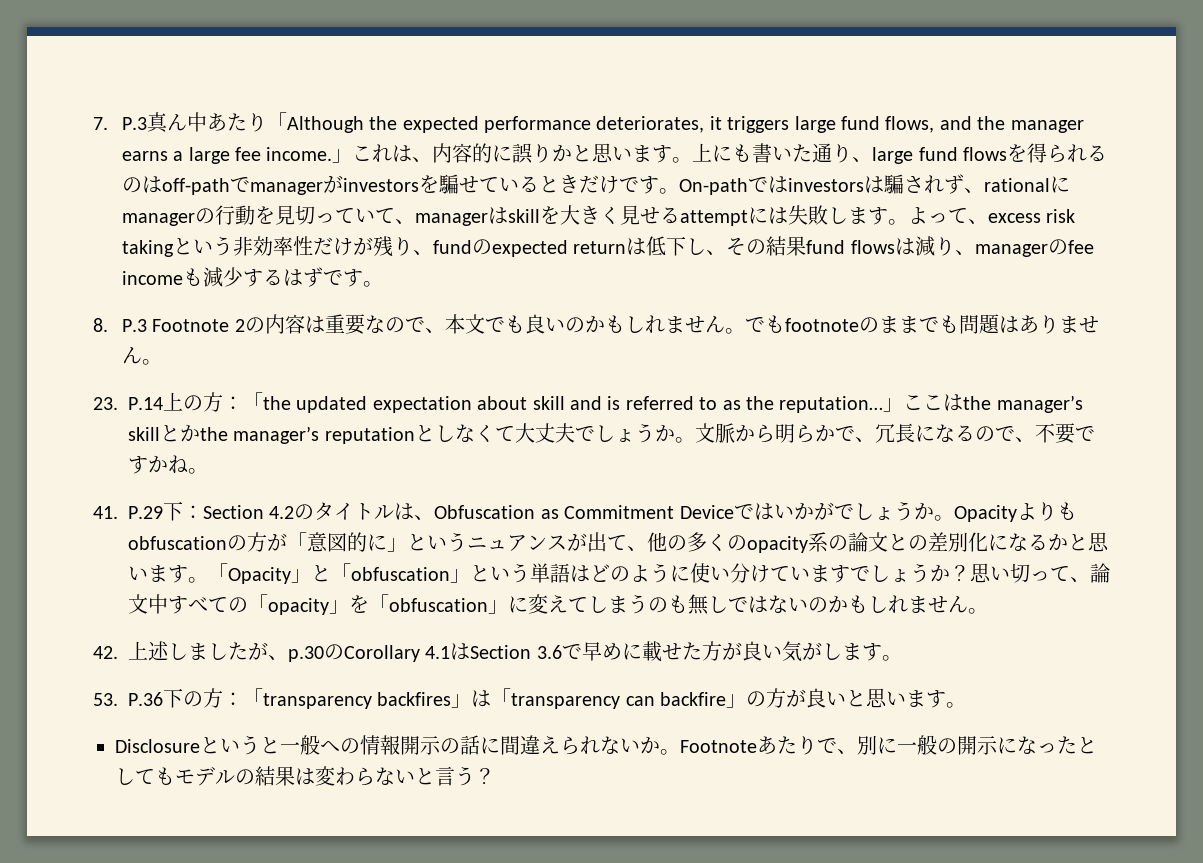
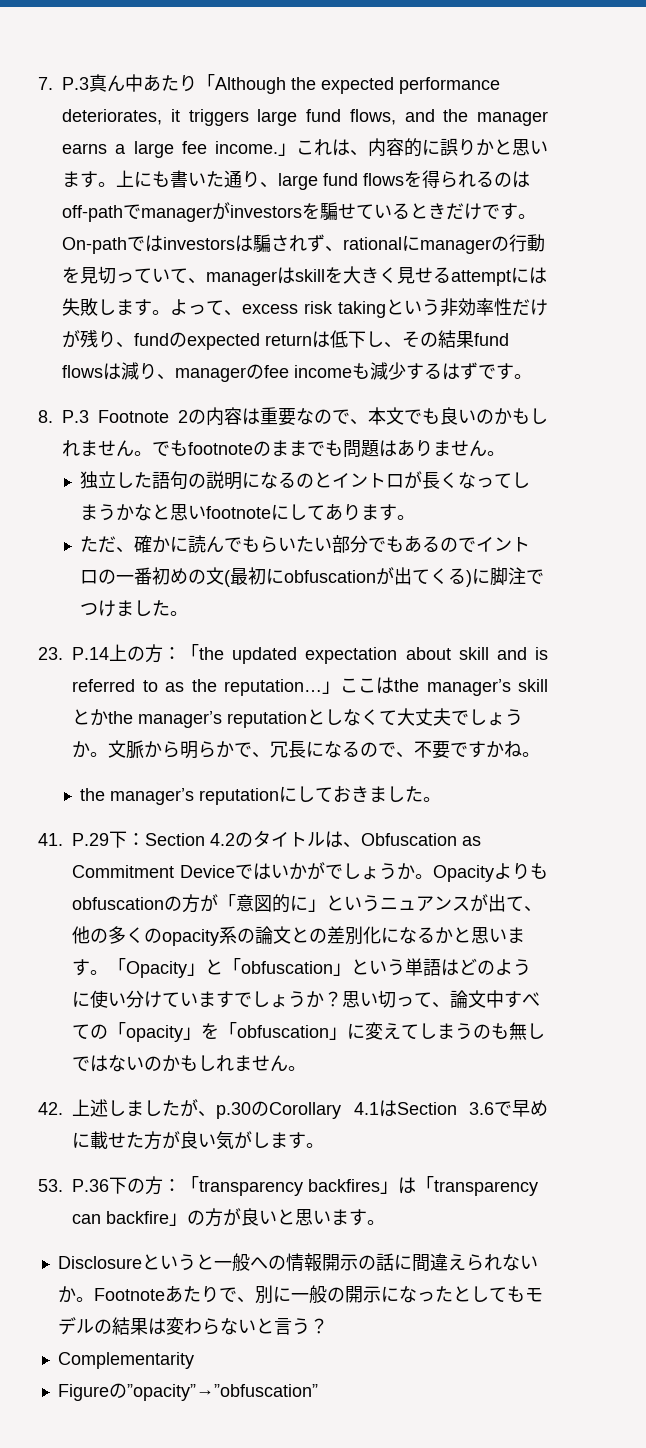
(162, 362) none -> [80,471,531,490] [80,503,416,521] [80,535,531,553] [80,567,545,587] [80,600,189,617] // 独立した語句の説明になるのとイントロが長くなってしまうかなと思いfootnoteにしてあります。 // ただ、確かに読んでもらいたい部分でもあるのでイントロの一番初めの文(最初にobfuscationが出てくる)に脚注でつけました。
(208, 471) none -> [80,786,442,805] // the manager’s reputationにしておきました。
(495, 776) none -> [57,1352,194,1369] [57,1383,318,1401] // Complementarity // Figureの”opacity”→”obfuscation”

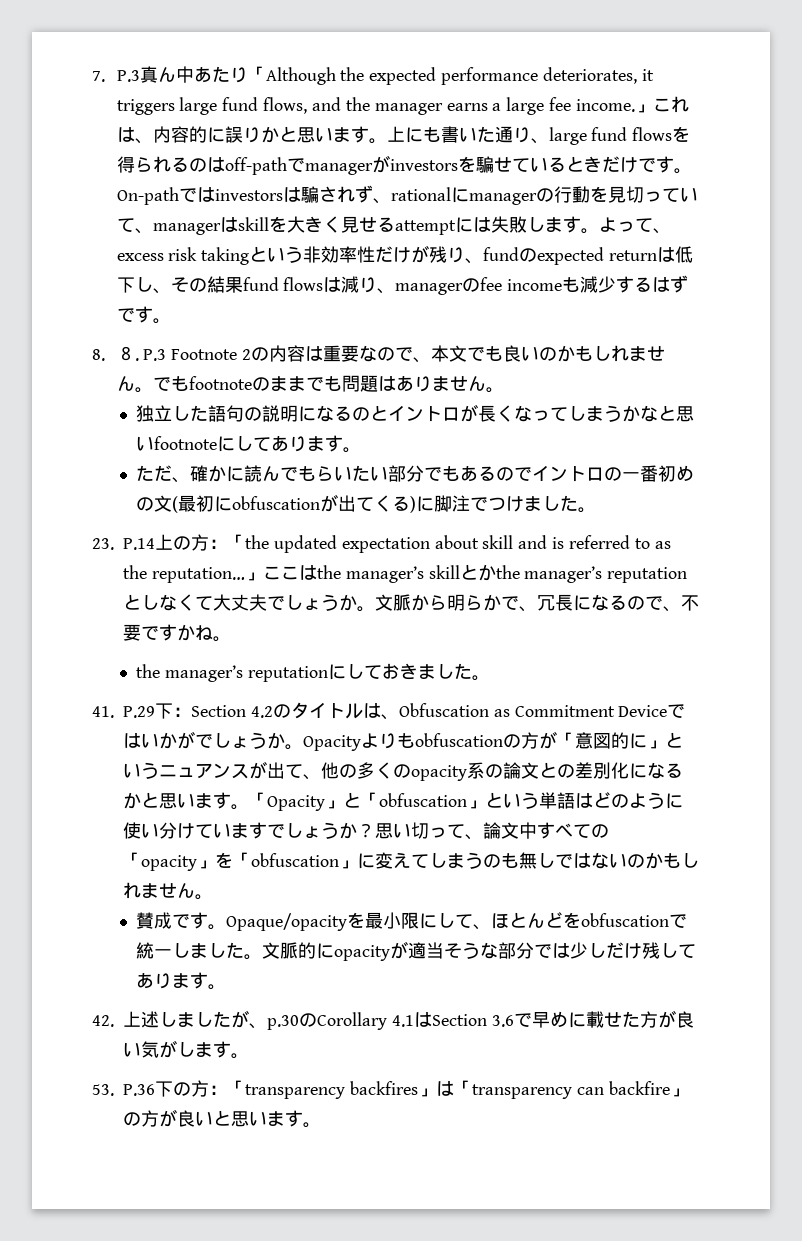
(53, 416) none -> [116,346,139,361] ８.
(306, 1068) none -> [136,912,688,931] [136,941,697,961] [136,972,227,990] // 賛成です。Opaque/opacityを最小限にして、ほとんどをobfuscationで統一しました。文脈的にopacityが適当そうな部分では少しだけ残してあります。
[57,1253,538,1272] [57,1285,543,1304] [57,1317,328,1335] [57,1352,194,1369] [57,1383,318,1401] // Disclosureというと一般への情報開示の話に間違えられないか。Footnoteあたりで、別に一般の開示になったとしてもモデルの結果は変わらないと言う？ // Complementarity // Figureの”opacity”→”obfuscation” -> (321, 1125) none

